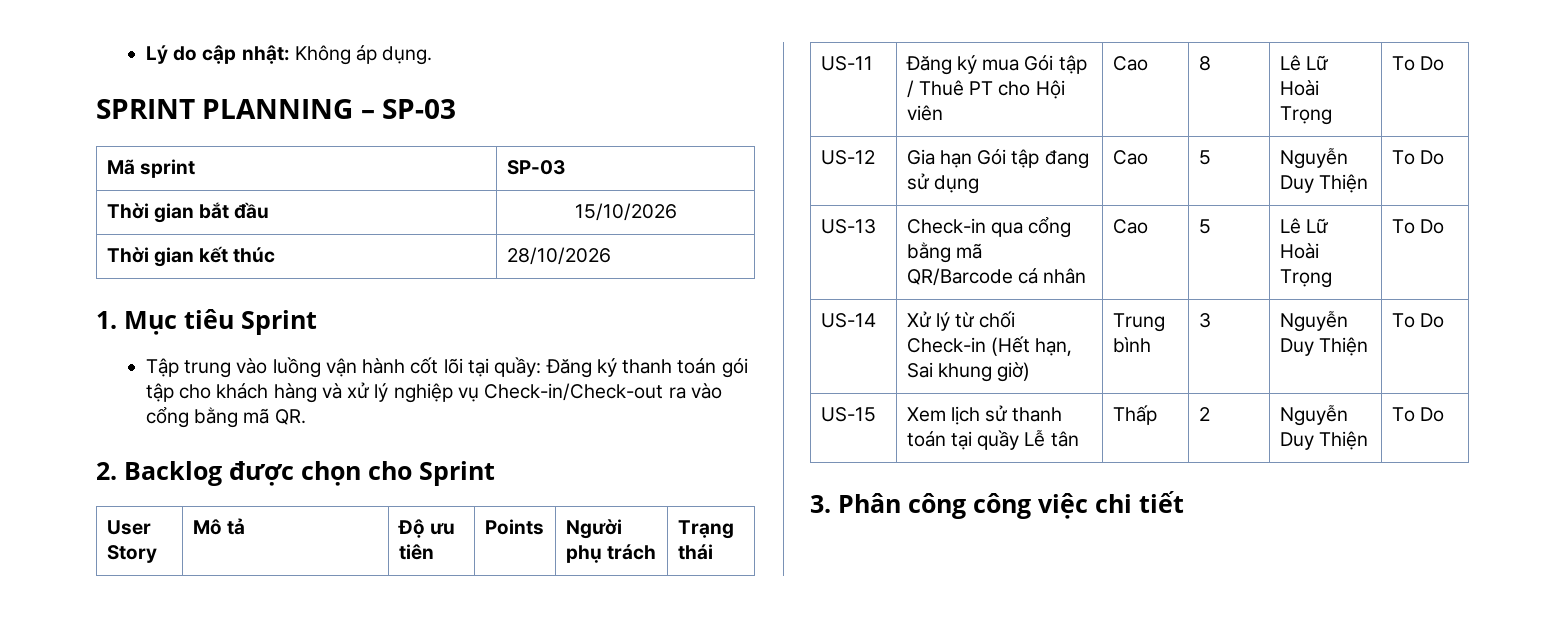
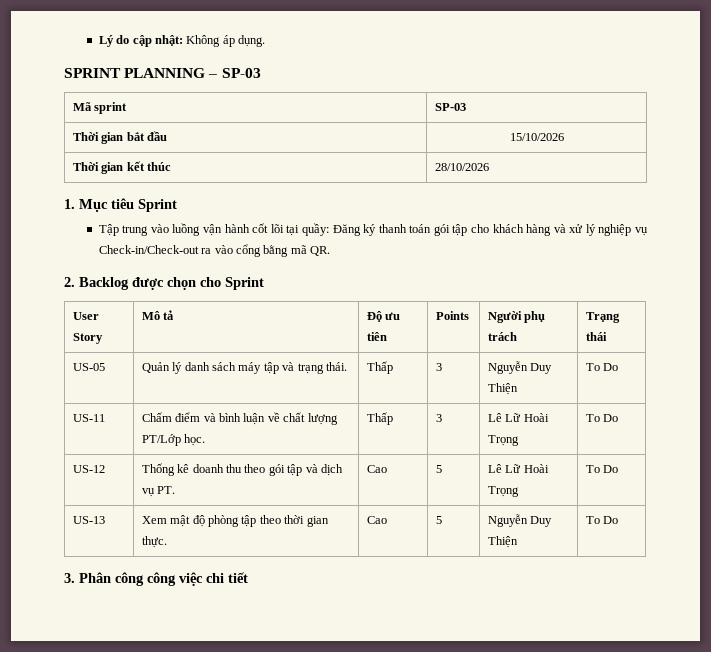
[820,56,873,71] [905,55,1087,75] [906,80,1065,99] [906,105,943,121] [1112,56,1148,71] [1198,56,1211,71] US-11 | Đăng ký mua Gói tập / Thuê PT cho Hội viên | Cao | 8 -> [72,363,105,371] [141,362,347,374] [366,361,393,374] [435,363,442,371] [487,361,553,374] [487,383,518,395] [585,363,619,371] [72,414,105,422] [141,412,338,425] [141,434,206,446] [366,412,393,425] [435,414,442,422] US-05 | Quản lý danh sách máy tập và trạng thái. | Thấp | 3 | Nguyễn Duy Thiện | To Do // US-11 | Chấm điểm và bình luận về chất lượng PT/Lớp học. | Thấp | 3
[906,149,1089,169] [906,173,979,194] [1112,150,1148,165] [1198,150,1211,165] [1279,148,1348,169] [1279,174,1368,193] [1391,150,1444,165] [820,219,876,234] [906,217,1072,238] [906,242,982,263] [906,268,1087,286] Gia hạn Gói tập đang sử dụng | Cao | 5 | Nguyễn Duy Thiện | To Do // US-13 | Check-in qua cổng bằng mã QR/Barcode cá nhân -> [141,463,343,476] [141,486,176,497] Thống kê doanh thu theo gói tập và dịch vụ PT.
[820,313,876,328] [906,311,1016,331] [906,336,1073,356] [906,362,1031,382] [1112,313,1165,332] [1112,337,1151,353] [1198,313,1211,328] [1279,311,1348,332] [1279,337,1368,356] [1391,313,1444,328] [820,407,876,422] [906,405,1063,425] [906,430,1079,450] [1112,405,1157,425] [1198,407,1210,421] US-14 | Xử lý từ chối Check-in (Hết hạn, Sai khung giờ) | Trung bình | 3 | Nguyễn Duy Thiện | To Do // US-15 | Xem lịch sử thanh toán tại quầy Lễ tân | Thấp | 2 -> [72,516,105,524] [141,515,329,527] [141,536,167,548] [366,516,387,524] [435,516,442,524] US-13 | Xem mật độ phòng tập theo thời gian thực. | Cao | 5

